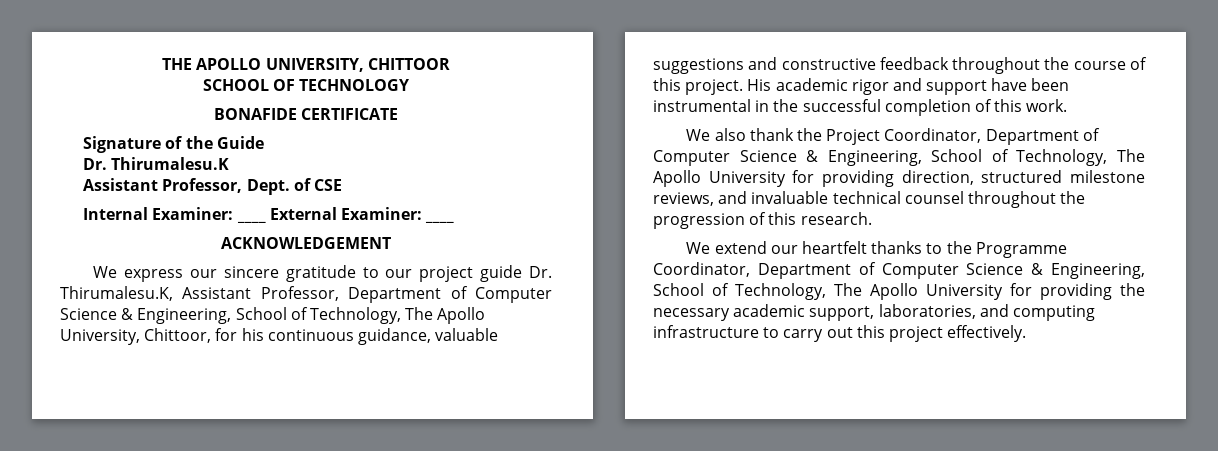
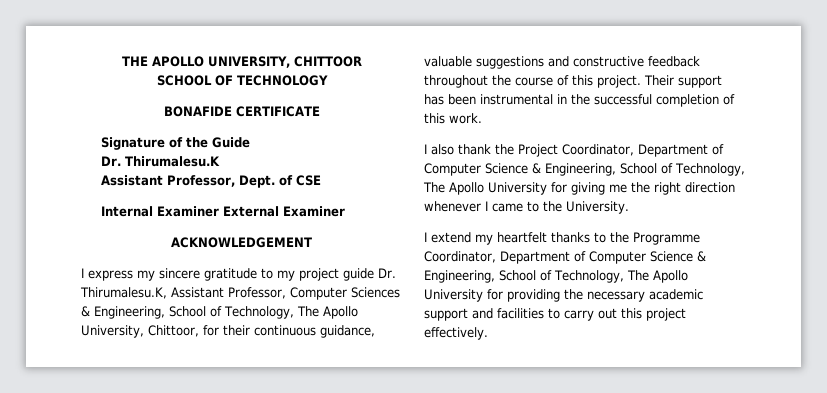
[152,207,234,220] [236,220,266,223] [269,207,422,220] [425,220,455,223] [221,237,391,249] [93,266,218,282] Examiner: ____ External Examiner: ____ // ACKNOWLEDGEMENT // We express our -> [157,206,346,217] [171,237,312,248] [81,268,155,281] Examiner External Examiner // ACKNOWLEDGEMENT // I express my
[385,269,413,278] our -> [277,270,295,281] my
[348,286,552,303] [60,308,117,320] Department of Computer Science -> [290,287,400,300] Computer Sciences
[241,328,264,341] his -> [223,325,250,336] their
[747,78,1028,95] His academic rigor and support have -> [644,75,722,88] [424,94,444,105] Their support has
[686,129,711,141] We -> [424,144,427,154] I
[822,170,1145,187] [653,191,1086,208] [653,212,872,229] [686,241,798,254] providing direction, structured milestone reviews, and invaluable technical counsel throughout the progression of this research. // We extend our -> [571,182,735,195] [424,201,629,214] [424,232,493,245] giving me the right direction whenever I came to the University. // I extend my
[809,304,1095,321] [653,325,759,338] support, laboratories, and computing infrastructure -> [424,308,544,321] support and facilities

